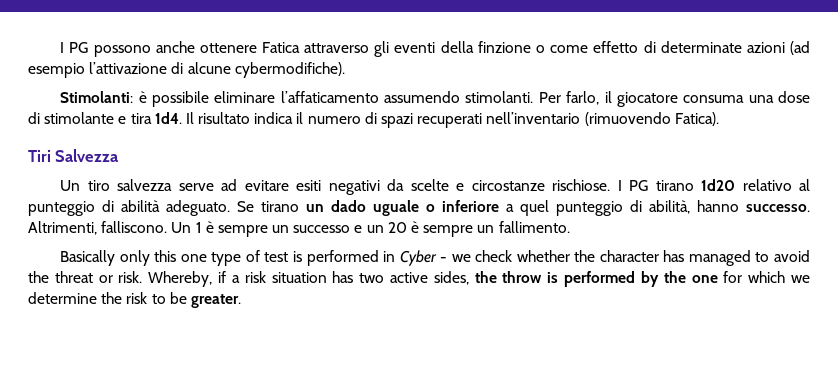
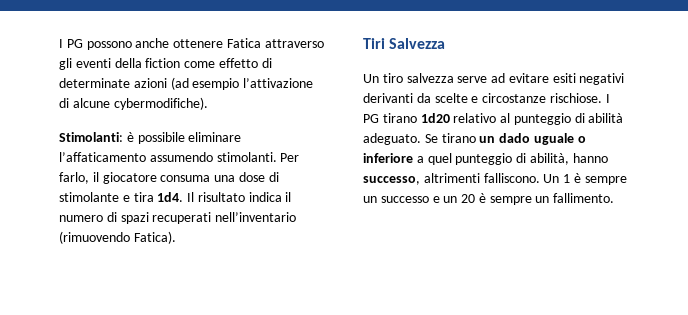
[477,41,545,53] finzione o -> [145,58,181,68] fiction
(380, 187) none -> [363,93,413,103] derivanti
[746,204,810,212] [28,221,97,235] successo. Altrimenti, -> [363,173,480,185] successo, altrimenti
[60,250,811,266] [28,271,811,287] [28,292,241,308] // Basically only this one type of test is performed in Cyber - we check whether the character has managed to avoid the threat or risk. Whereby, if a risk situation has two active sides, the throw is performed by the one for which we determine the risk to be greater. -> (615, 198) none

